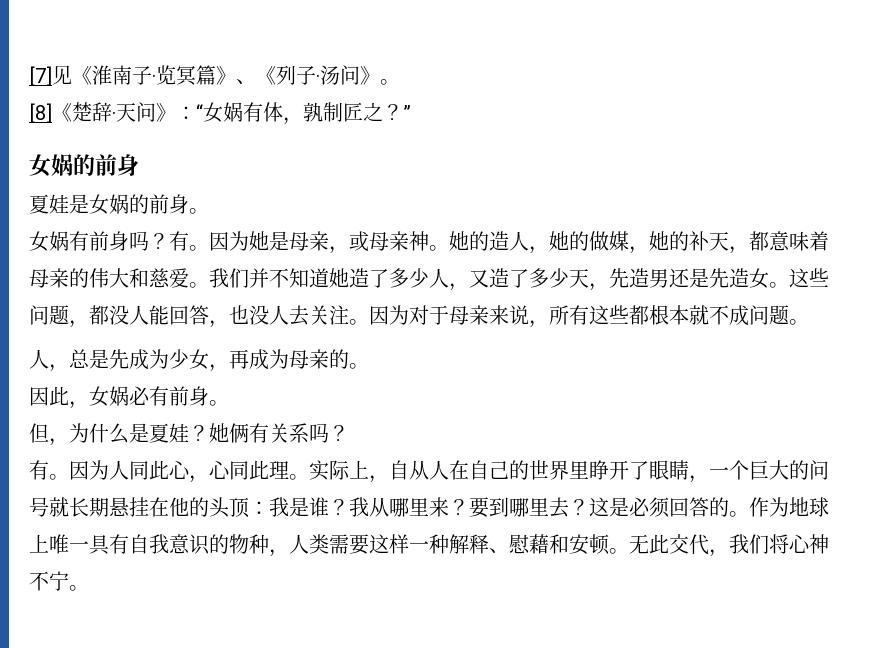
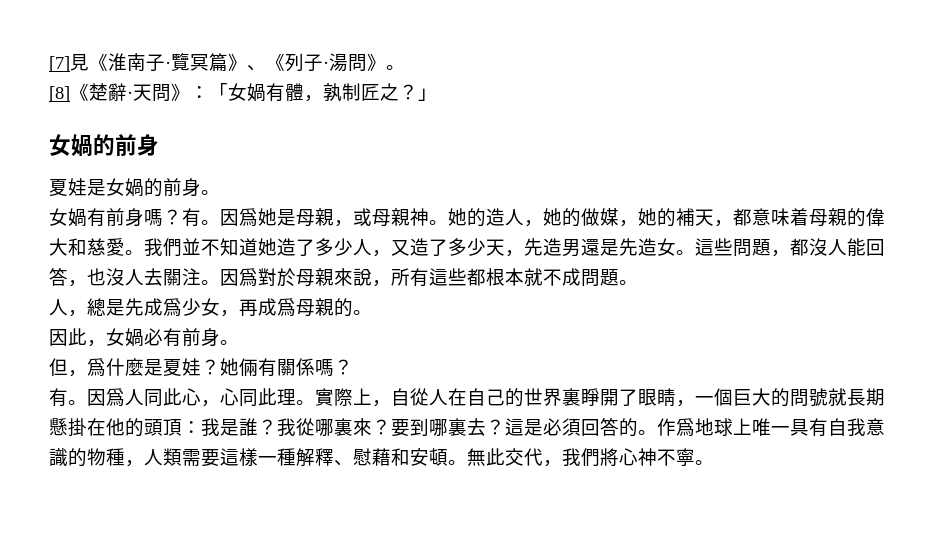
[52,65,72,85] 见 -> [70,54,89,71] 見
[156,65,176,85] 览 -> [171,53,190,71] 覽
[320,65,360,85] 汤问 -> [329,53,367,72] 湯問
[92,102,283,123] 辞·天问》：“女娲有体 -> [108,83,304,102] 辭·天問》：「女媧有體
[403,105,411,120] [29,154,73,177] ” // 女娲 -> [418,88,437,101] [49,134,93,156] 」 // 女媧
[109,194,129,214] 娲 -> [125,178,144,197] 媧
[49,231,409,254] 娲有前身吗？有。因为她是母亲，或母亲 -> [68,208,410,227] 媧有前身嗎？有。因爲她是母親，或母親
[689,231,709,251] 补 -> [676,208,695,226] 補
[49,268,269,288] 亲的伟大和慈爱。我们并 -> [828,208,885,227] [49,238,201,257] 親的偉大和慈愛。我們並
[669,268,690,288] 还 -> [581,238,600,256] 還
[789,268,829,288] [29,305,609,328] 这些问题，都没人能回答，也没人去关注。因为对于母亲来说，所有这 -> [695,238,885,257] [49,268,448,287] 這些問題，都沒人能回答，也沒人去關注。因爲對於母親來說，所有這
[749,305,789,325] 问题 -> [581,269,619,287] 問題
[69,349,169,370] 总是先成为 -> [87,298,182,317] 總是先成爲
[269,349,329,369] 为母亲 -> [277,298,334,317] 爲母親
[109,386,129,406] 娲 -> [125,328,144,347] 媧
[69,423,129,444] 为什么 -> [87,358,144,377] 爲什麼
[229,423,329,443] 俩有关系吗 -> [239,358,334,377] 倆有關係嗎
[89,460,109,480] 为 -> [106,388,125,407] 爲
[309,460,429,483] 实际上，自从 -> [315,388,429,407] 實際上，自從
[569,460,629,480] 里睁开 -> [562,388,619,406] 裏睜開
[729,460,829,480] [29,497,670,518] 个巨大的问号就长期悬挂在他的头顶：我是谁？我从哪里来？要到哪里去？这是必须 -> [714,388,885,407] [49,418,581,437] 個巨大的問號就長期懸掛在他的頭頂：我是誰？我從哪裏來？要到哪裏去？這是必須
[769,497,789,517] 为 -> [676,418,695,437] 爲
[189,534,489,557] 识的物种，人类需要这样一种解释 -> [49,448,334,467] 識的物種，人類需要這樣一種解釋
[589,534,649,555] 顿。无 -> [429,448,486,466] 頓。無
[749,534,829,554] [29,571,69,591] 们将心神不宁 -> [581,448,695,467] 們將心神不寧

